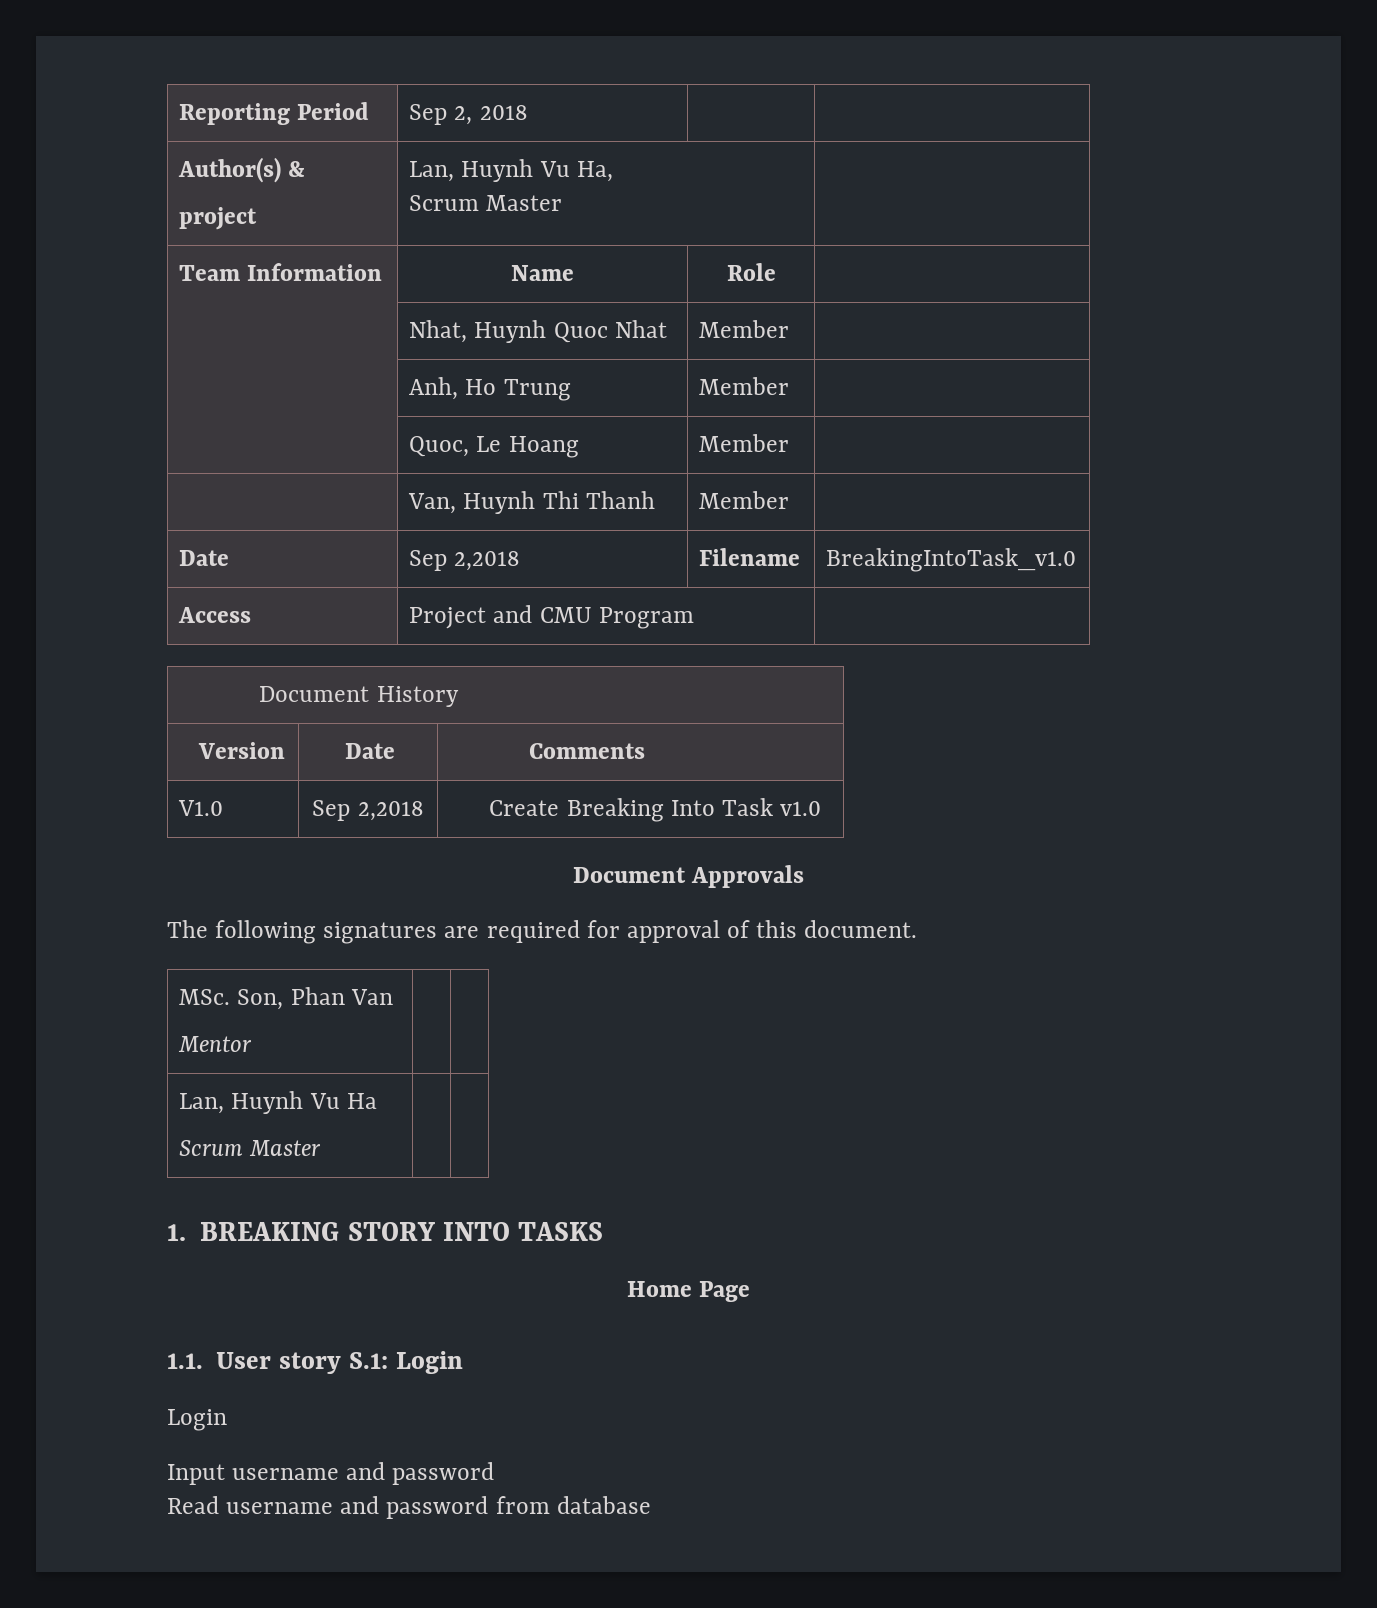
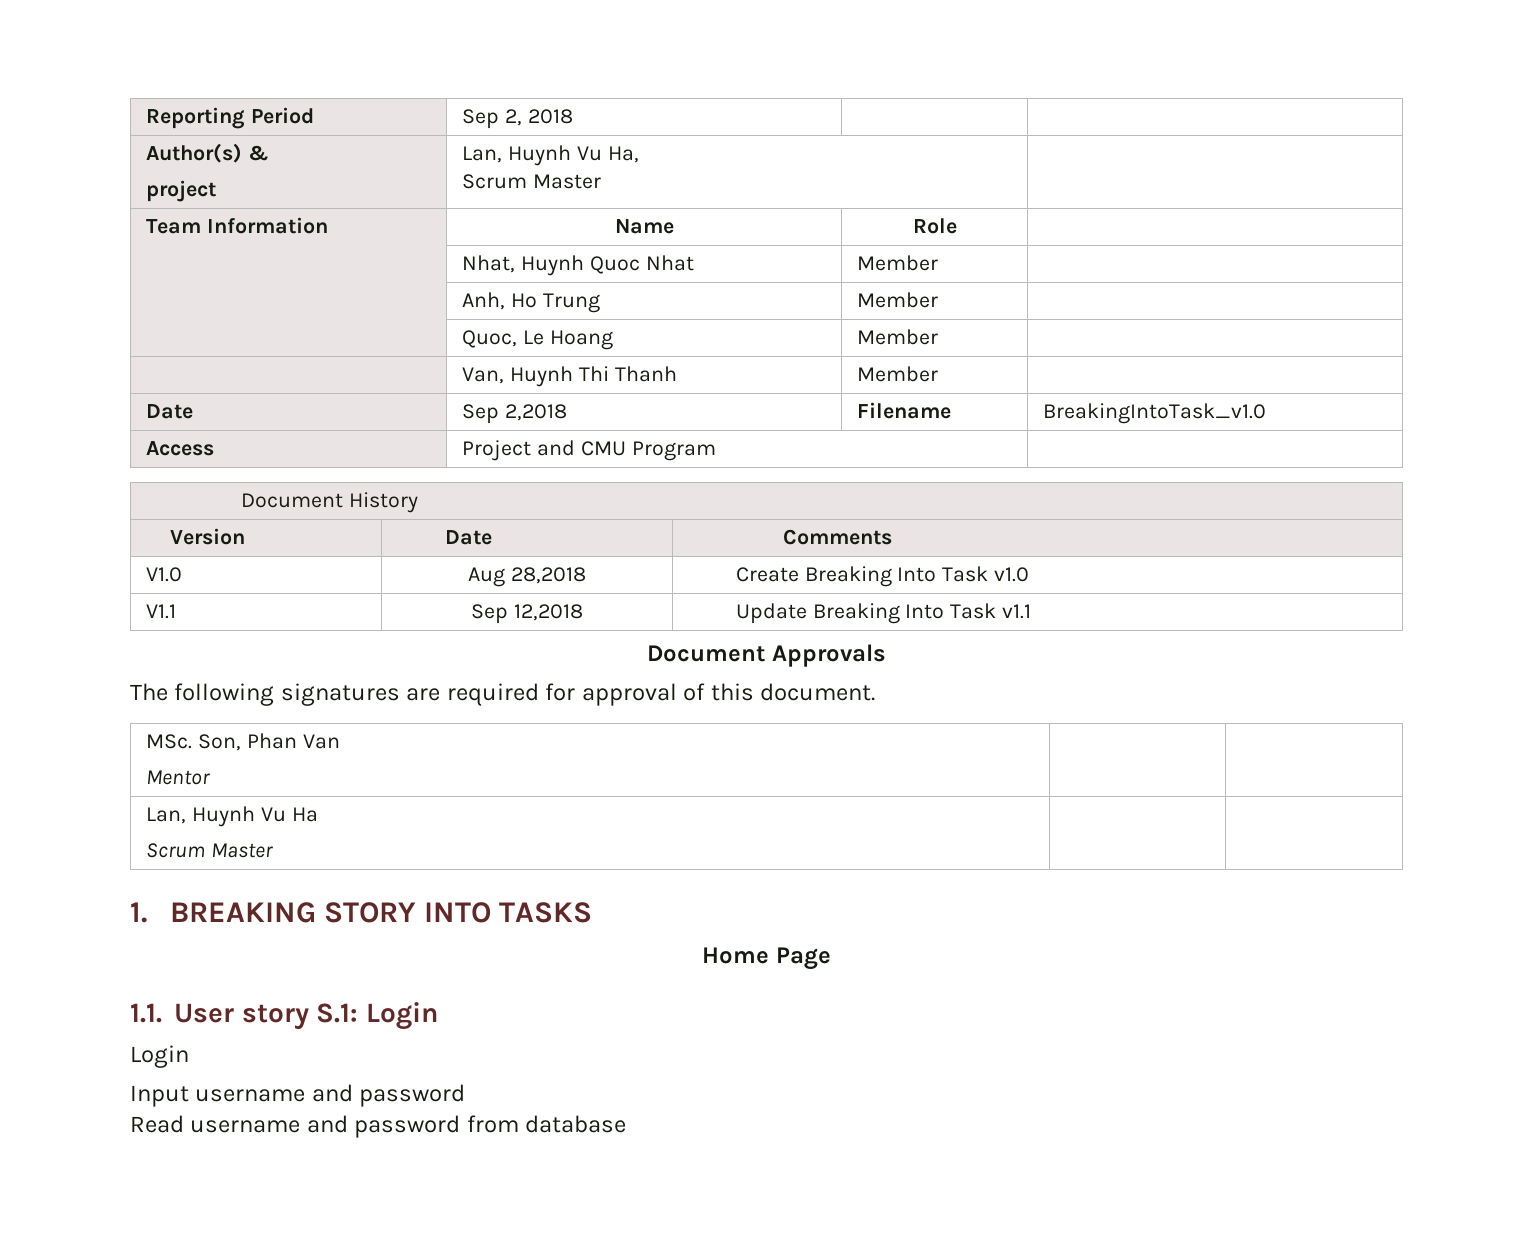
[312,800,424,821] Sep 2,2018 -> [468,567,586,587] Aug 28,2018
(821, 808) none -> [146,604,177,619] [471,604,583,624] [735,603,1031,624] // V1.1 | Sep 12,2018 | Update Breaking Into Task v1.1

